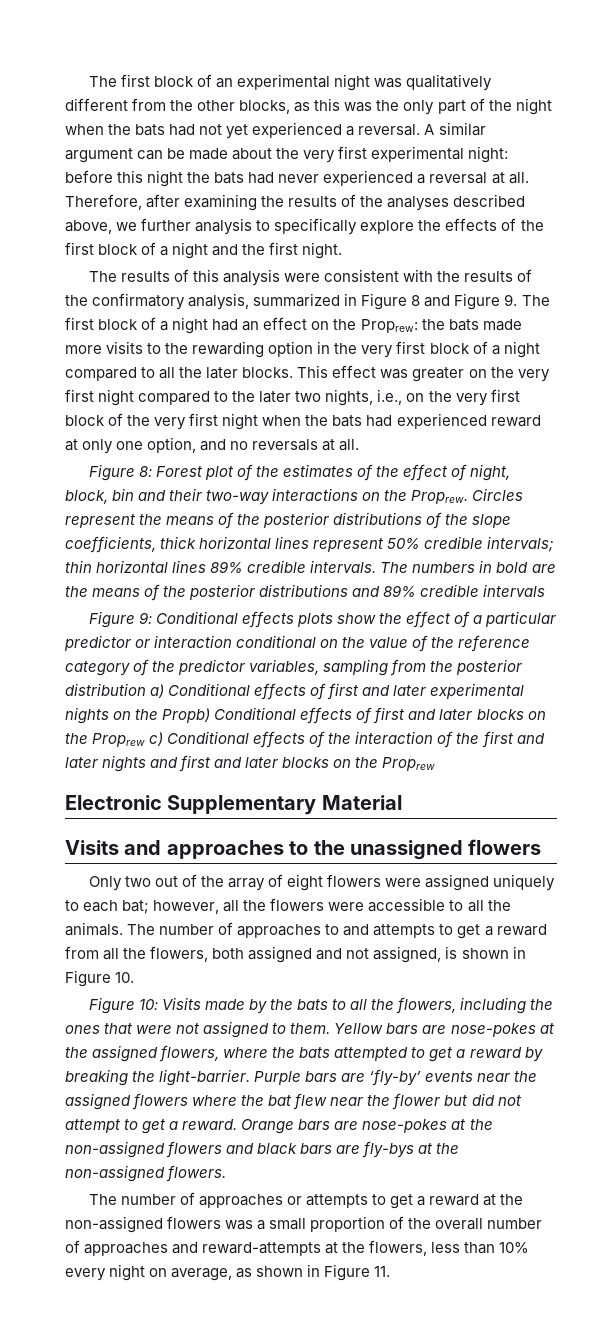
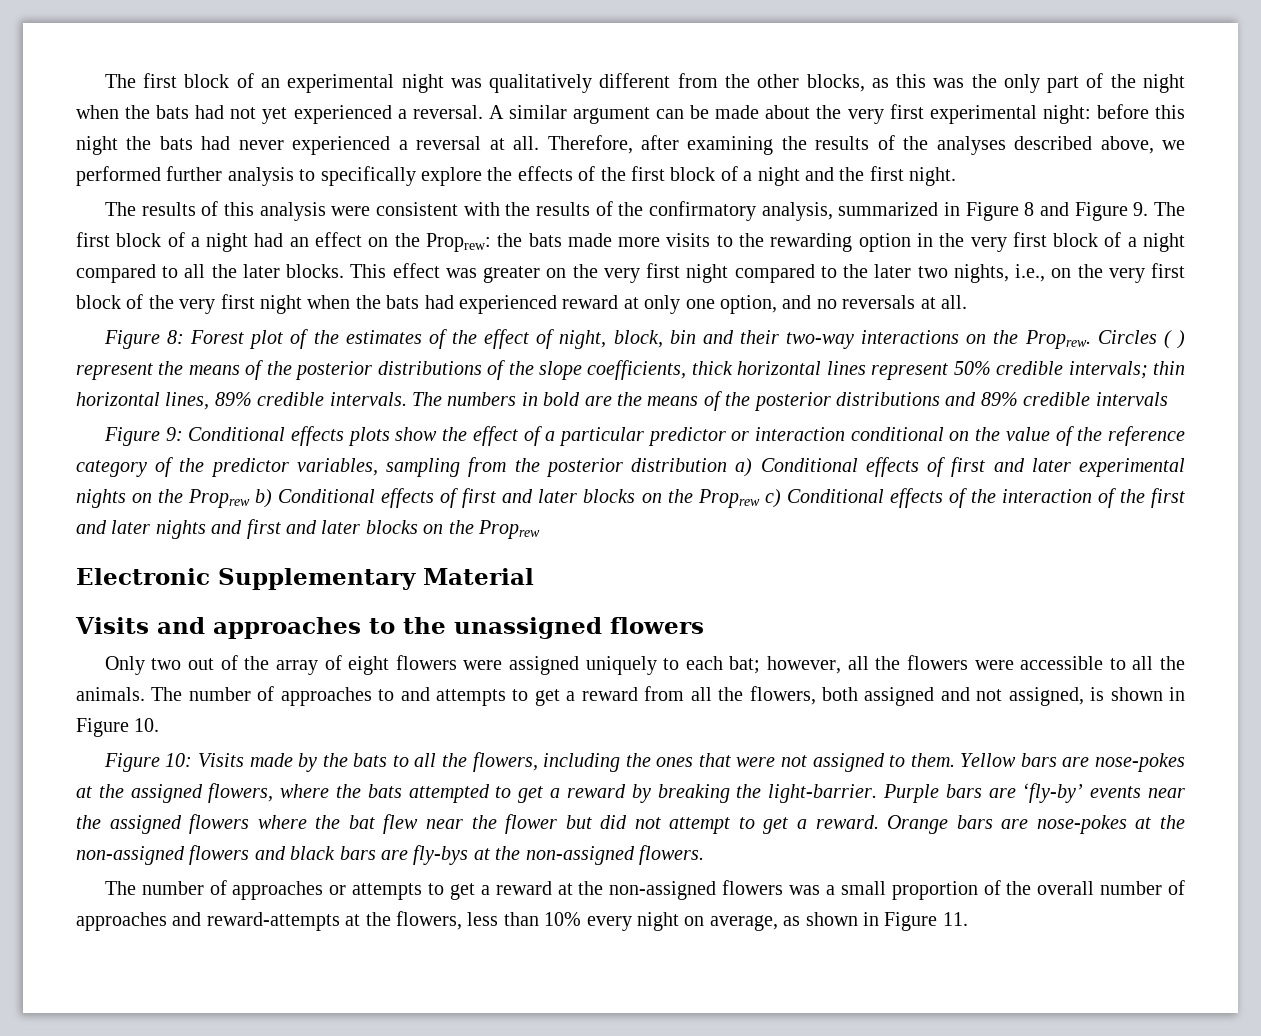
(138, 226) none -> [76,166,161,186] performed
(524, 494) none -> [1163,330,1185,349] ( )
[172,560,207,573] lines -> [165,392,210,410] lines,
[162,708,211,723] Propb) -> [188,489,273,508] Proprew b)

